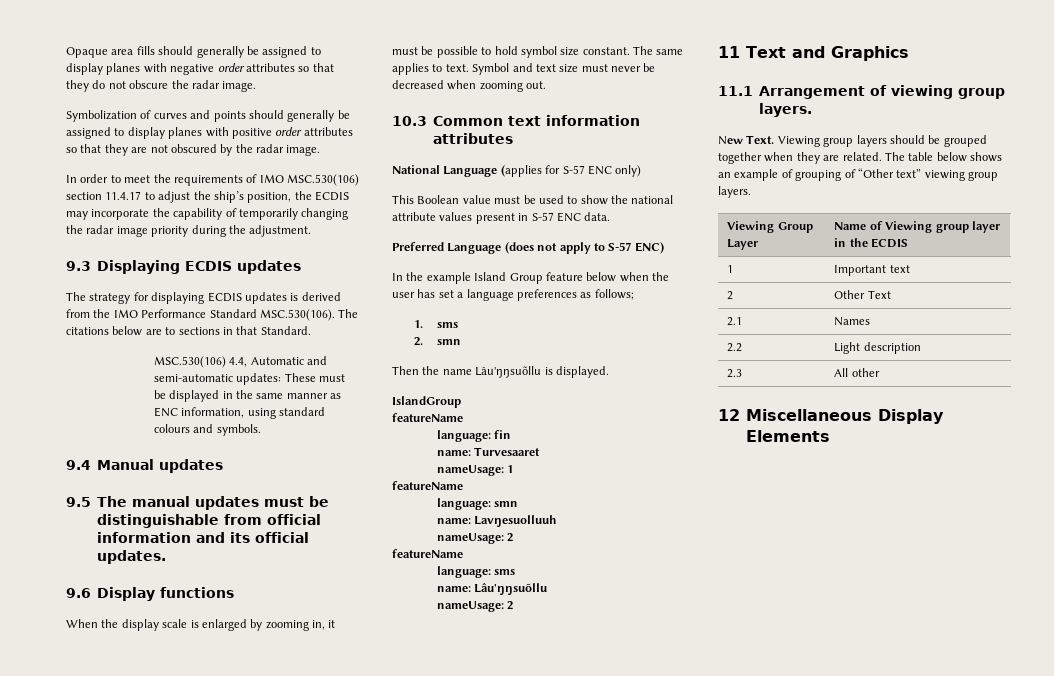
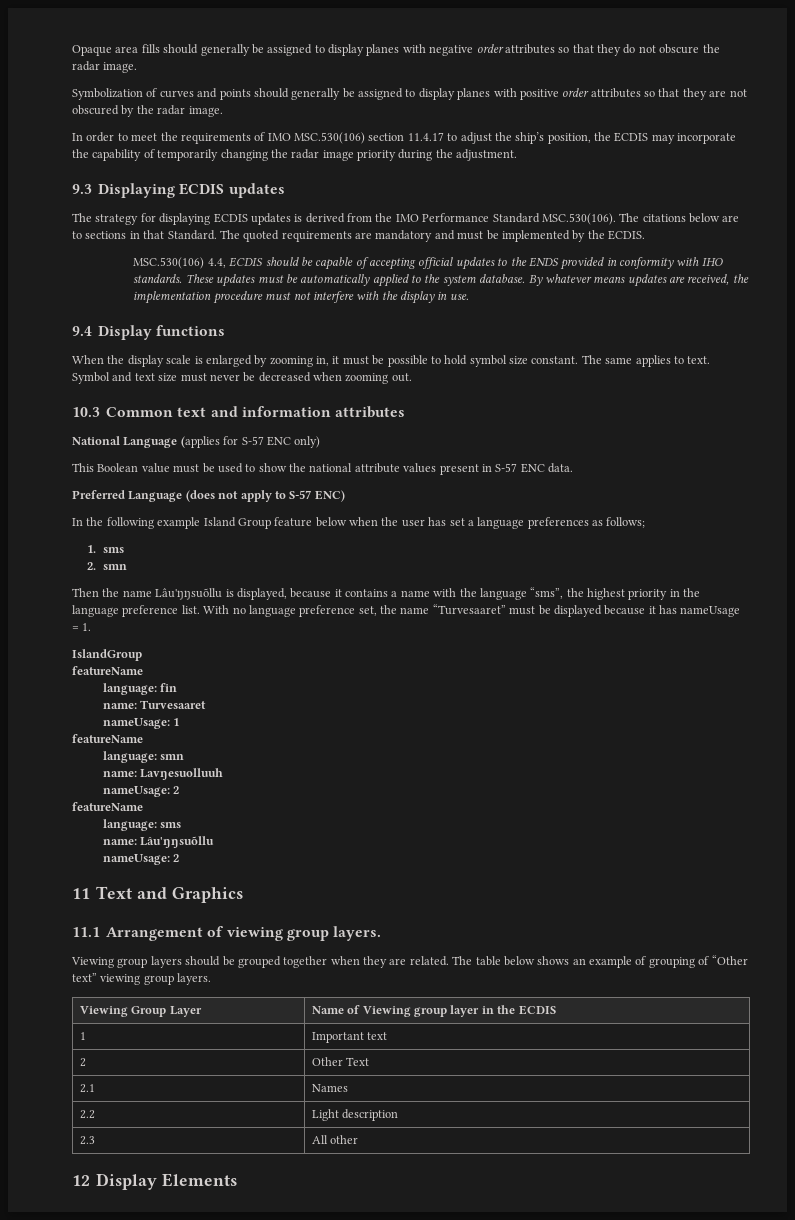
[153,356,328,368] [153,373,346,385] [153,390,342,402] [153,407,326,419] [153,424,261,436] [66,459,224,473] [66,496,330,510] [97,514,322,528] [97,532,310,543] [97,550,167,564] [66,588,91,598] // MSC.530(106) 4.4, Automatic and semi-automatic updates: These must be displayed in the same manner as ENC information, using standard colours and symbols. // 9.4 Manual updates // 9.5 The manual updates must be distinguishable from official information and its official updates. // 9.6 -> [219,230,645,242] [133,257,723,270] [133,274,749,287] [133,291,469,304] [72,326,92,336] The quoted requirements are mandatory and must be implemented by the ECDIS. // MSC.530(106) 4.4, ECDIS should be capable of accepting official updates to the ENDS provided in conformity with IHO standards. These updates must be automatically applied to the system database. By whatever means updates are received, the implementation procedure must not interfere with the display in use. // 9.4
(542, 121) none -> [210,406,238,417] and
(424, 276) none -> [106,517,154,529] following
[555,366,609,378] displayed. -> [236,587,701,600] [72,604,741,617] [72,623,92,631] displayed, because it contains a name with the language “sms”, the highest priority in the language preference list. With no language preference set, the name “Turvesaaret” must be displayed because it has nameUsage = 1.
[718,135,775,145] New Text. -> (381, 933) none
[746,409,873,421] Miscellaneous -> (90, 1180) none

